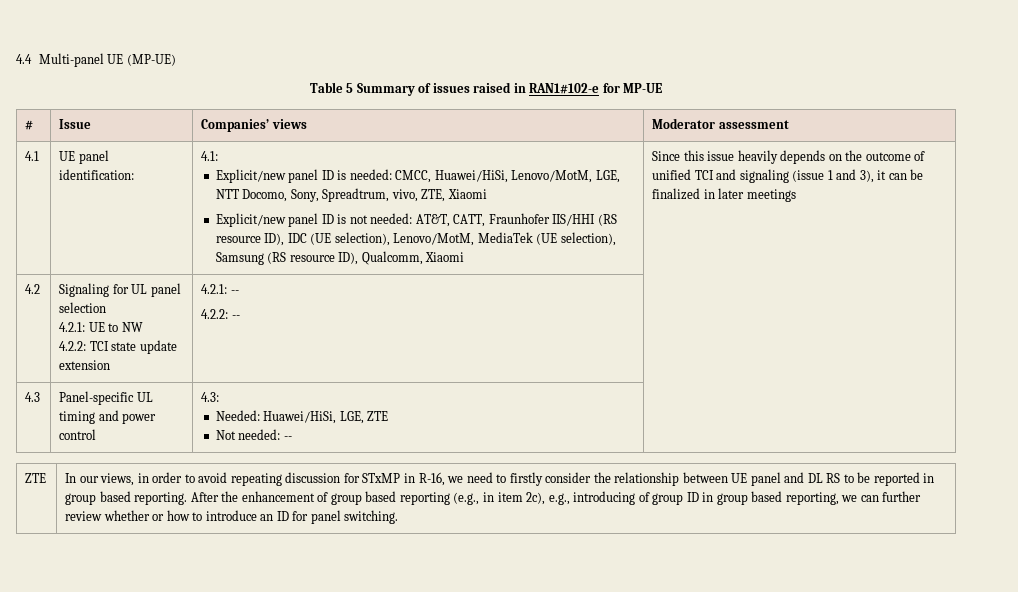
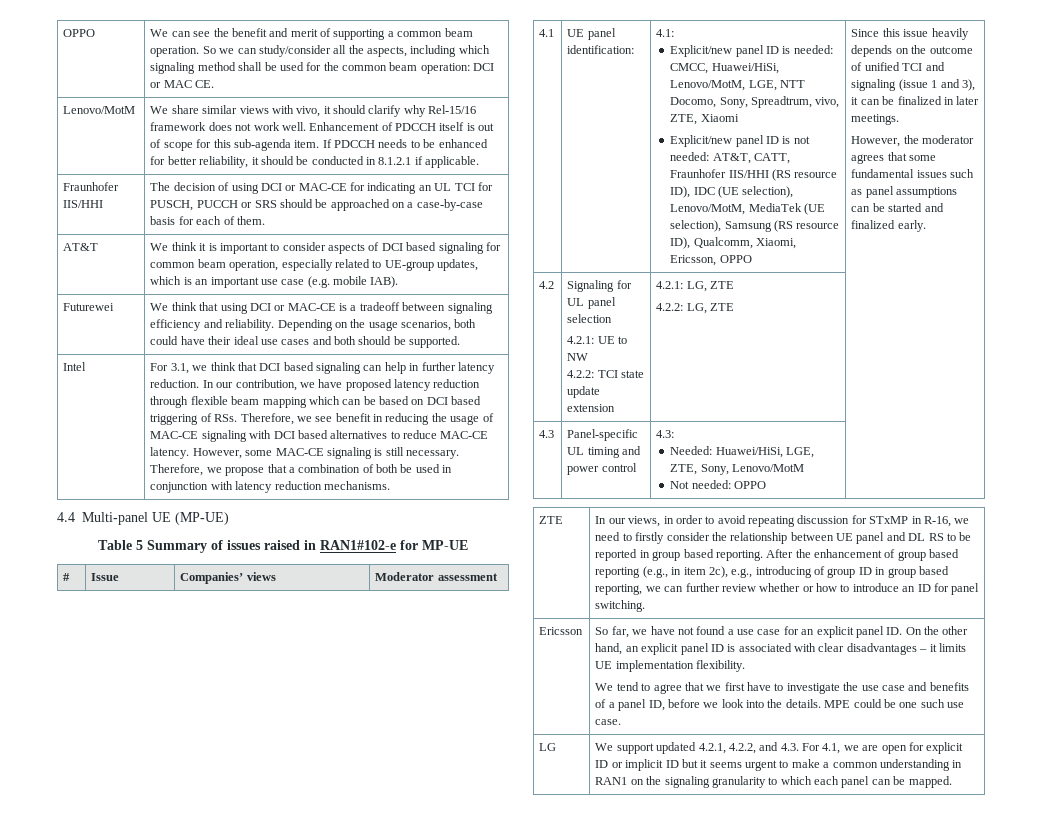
(16, 59) none -> [63,29,96,37] [150,28,473,40] [150,45,490,57] [150,62,495,74] [150,80,215,88] [63,106,136,114] [150,105,477,117] [150,122,495,131] [150,139,488,151] [150,156,480,168] [63,182,120,191] [63,200,104,208] [150,182,493,194] [150,199,483,211] [150,216,265,225] [63,243,99,251] [150,242,501,254] [150,259,479,271] [150,276,399,288] [63,303,115,311] [150,302,493,314] [150,319,477,331] [150,336,461,348] [63,362,87,371] [150,362,495,374] [150,379,481,391] [150,396,482,408] [150,413,494,425] [150,430,489,442] [150,447,460,459] [150,464,453,476] [150,481,390,493] OPPO | We can see the benefit and merit of supporting a common beam operation. So we can study/consider all the aspects, including which signaling method shall be used for the common beam operation: DCI or MAC CE. // Lenovo/MotM | We share similar views with vivo, it should clarify why Rel-15/16 framework does not work well. Enhancement of PDCCH itself is out of scope for this sub-agenda item. If PDCCH needs to be enhanced for better reliability, it should be conducted in 8.1.2.1 if applicable. // Fraunhofer IIS/HHI | The decision of using DCI or MAC-CE for indicating an UL TCI for PUSCH, PUCCH or SRS should be approached on a case-by-case basis for each of them. // AT&T | We think it is important to consider aspects of DCI based signaling for common beam operation, especially related to UE-group updates, which is an important use case (e.g. mobile IAB). // Futurewei | We think that using DCI or MAC-CE is a tradeoff between signaling efficiency and reliability. Depending on the usage scenarios, both could have their ideal use cases and both should be supported. // Intel | For 3.1, we think that DCI based signaling can help in further latency reduction. In our contribution, we have proposed latency reduction through flexible beam mapping which can be based on DCI based triggering of RSs. Therefore, we see benefit in reducing the usage of MAC-CE signaling with DCI based alternatives to reduce MAC-CE latency. However, some MAC-CE signaling is still necessary. Therefore, we propose that a combination of both be used in conjunction with latency reduction mechanisms. //
[425,252,465,262] Xiaomi -> [755,238,796,249] [670,255,752,266] Xiaomi, Ericsson, OPPO
[746,189,796,202] meetings -> [851,114,900,125] [851,135,975,147] [851,152,937,164] [851,169,975,178] [851,186,958,198] [851,203,944,212] [851,220,926,232] meetings. // However, the moderator agrees that some fundamental issues such as panel assumptions can be started and finalized early.
[230,290,239,294] [201,309,240,319] -- // 4.2.2: -- -> [686,281,735,292] [656,303,735,314] LG, ZTE // 4.2.2: LG, ZTE
[367,411,389,421] ZTE -> [670,464,804,475] ZTE, Sony, Lenovo/MotM
[283,436,292,440] -- -> [733,481,766,489] OPPO
(399, 517) none -> [539,627,584,635] [595,626,969,638] [595,643,966,655] [595,660,746,672] [595,682,969,694] [595,699,965,711] [595,719,622,725] [539,743,557,751] [595,742,964,754] [595,759,963,771] [595,776,952,788] // Ericsson | So far, we have not found a use case for an explicit panel ID. On the other hand, an explicit panel ID is associated with clear disadvantages – it limits UE implementation flexibility. // We tend to agree that we first have to investigate the use case and benefits of a panel ID, before we look into the details. MPE could be one such use case. // LG | We support updated 4.2.1, 4.2.2, and 4.3. For 4.1, we are open for explicit ID or implicit ID but it seems urgent to make a common understanding in RAN1 on the signaling granularity to which each panel can be mapped.

